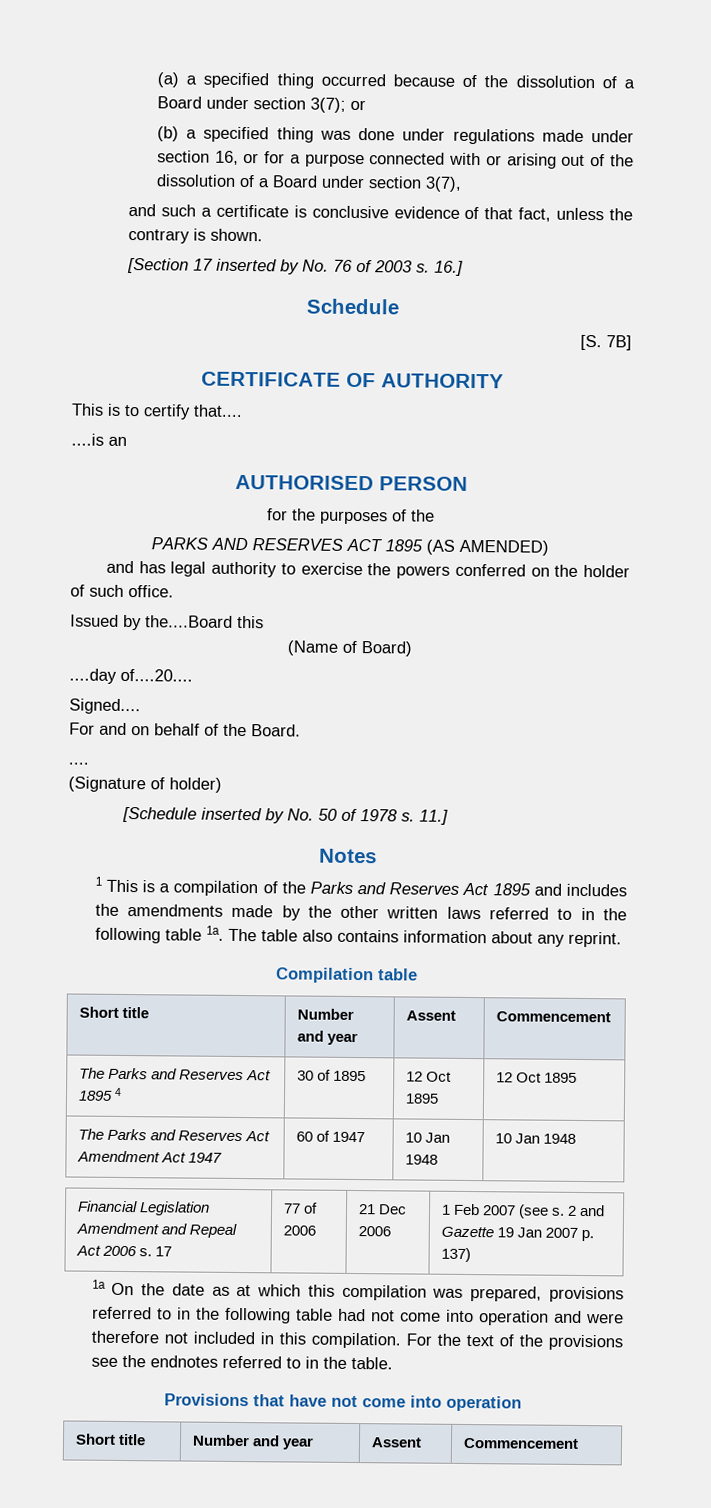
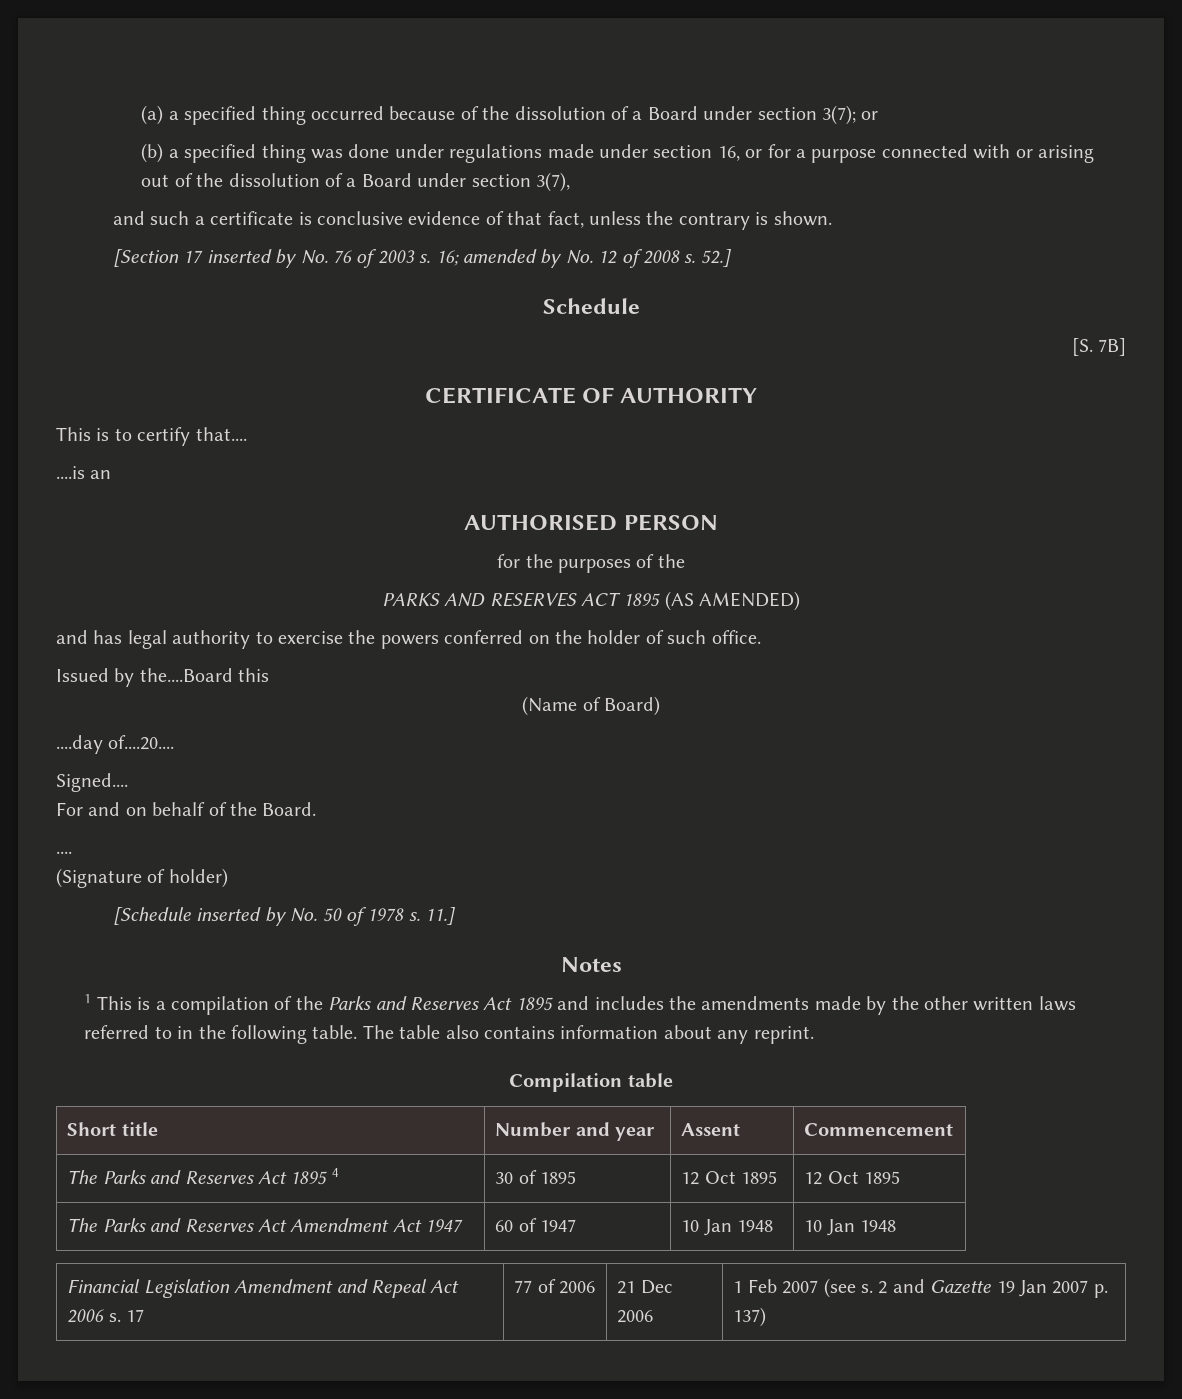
[434,260,464,276] 16.] -> [435,249,731,268] 16; amended by No. 12 of 2008 s. 52.]
[164,925,224,941] table 1a. -> [312,1025,358,1039] table.
[91,1279,624,1303] [91,1306,624,1326] [90,1330,623,1351] [90,1354,393,1370] [164,1393,522,1412] [74,1433,147,1446] [191,1434,315,1450] [370,1437,422,1448] [462,1437,579,1449] // 1a On the date as at which this compilation was prepared, provisions referred to in the following table had not come into operation and were therefore not included in this compilation. For the text of the provisions see the endnotes referred to in the table. // Provisions that have not come into operation // Short title | Number and year | Assent | Commencement -> (767, 1317) none

